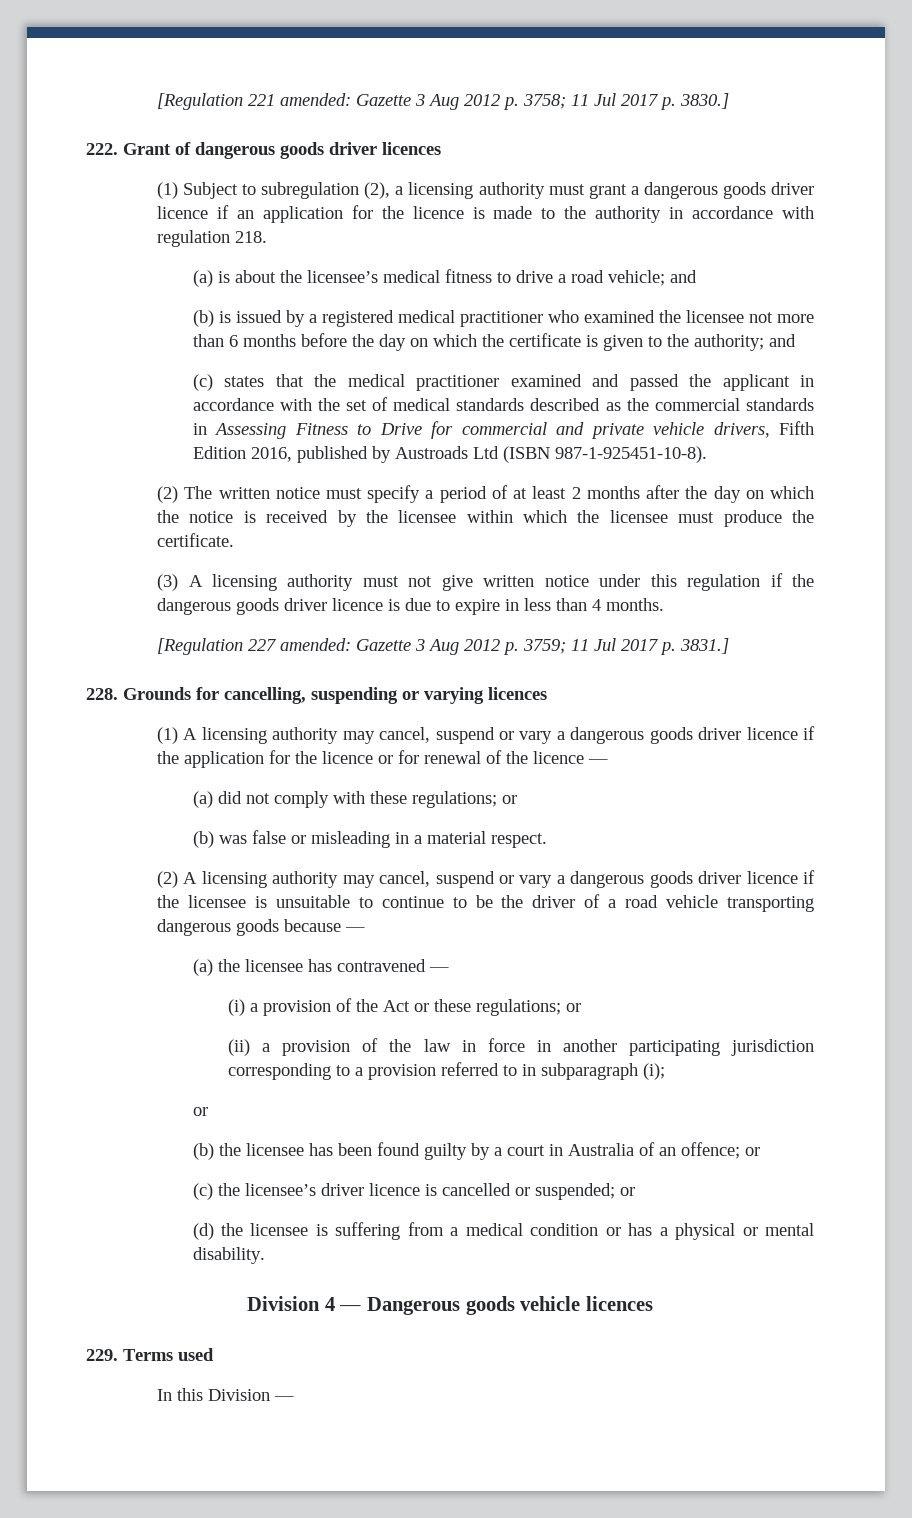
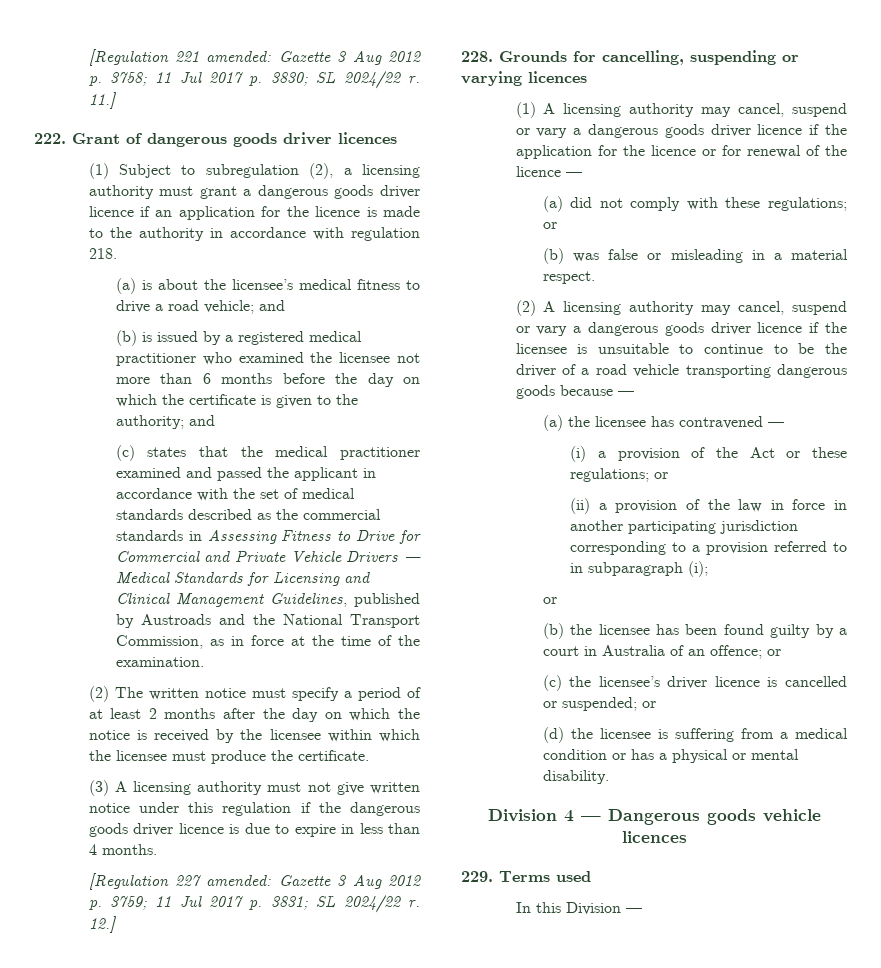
[680,93,730,109] 3830.] -> [270,71,421,89] [88,92,116,109] 3830; SL 2024/22 r. 11.]
[461,421,814,439] [192,446,707,463] commercial and private vehicle drivers, Fifth Edition 2016, published by Austroads Ltd (ISBN 987-1-925451-10-8). -> [115,550,422,562] [115,572,370,586] [115,593,420,607] [115,614,420,628] [115,635,420,649] [115,657,204,667] Commercial and Private Vehicle Drivers — Medical Standards for Licensing and Clinical Management Guidelines, published by Austroads and the National Transport Commission, as in force at the time of the examination.
[680,638,730,654] 3831.] -> [270,895,421,913] [88,916,116,933] 3831; SL 2024/22 r. 12.]

